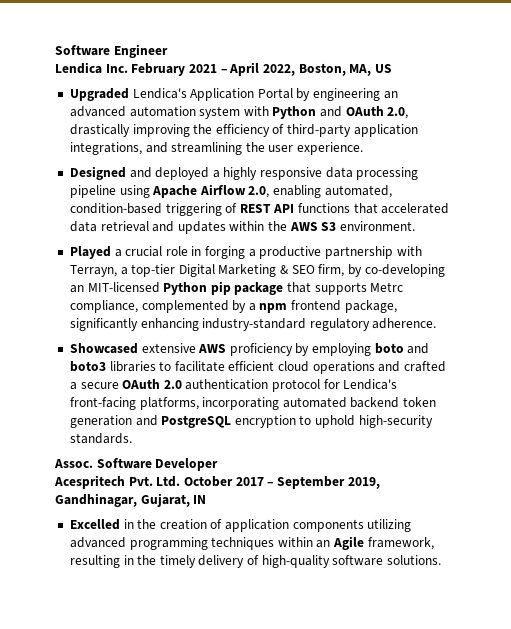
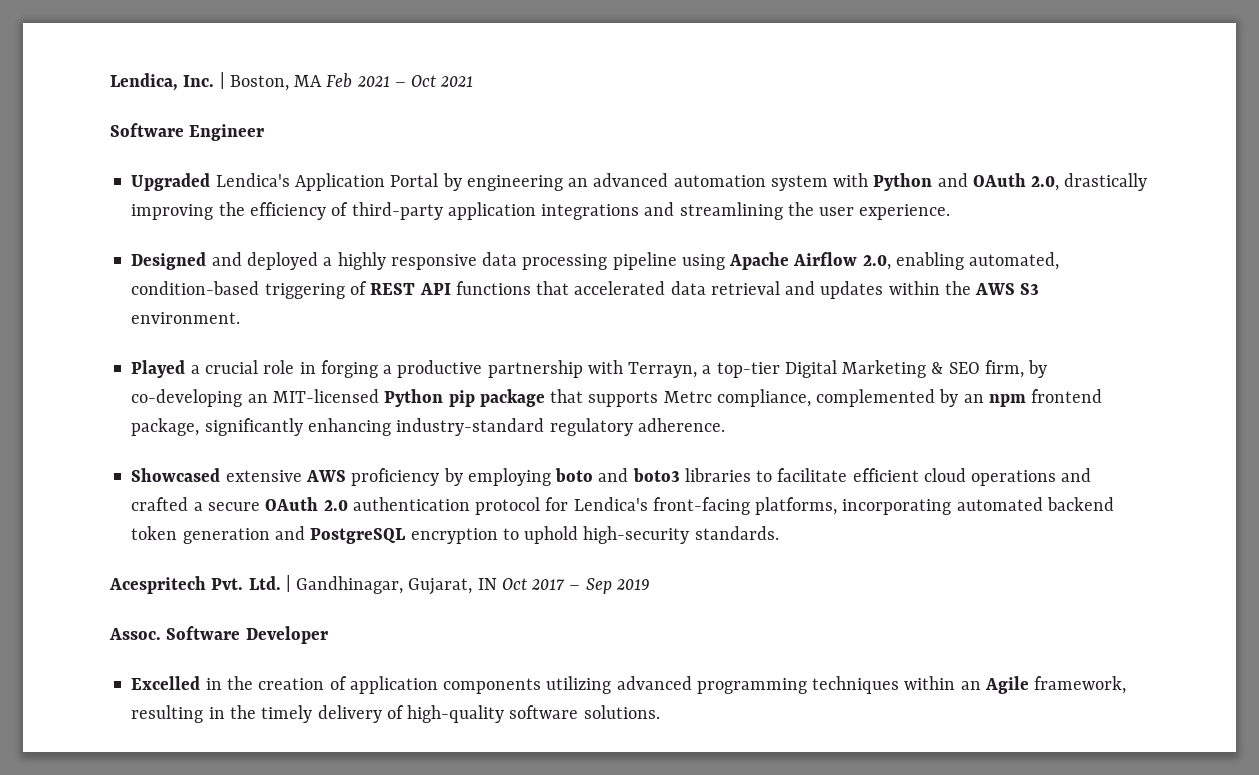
[55,44,168,58] [55,62,392,76] Software Engineer // Lendica Inc. February 2021 – April 2022, Boston, MA, US -> [110,72,474,91] [110,123,265,141] Lendica, Inc. | Boston, MA Feb 2021 – Oct 2021 // Software Engineer
[69,142,142,155] integrations, -> [541,204,640,220] integrations
[248,303,256,311] a -> [963,394,984,403] an
[54,458,219,471] [54,475,380,489] [55,493,207,507] Assoc. Software Developer // Acespritech Pvt. Ltd. October 2017 – September 2019, Gandhinagar, Gujarat, IN -> [109,575,650,595] [109,626,328,644] Acespritech Pvt. Ltd. | Gandhinagar, Gujarat, IN Oct 2017 – Sep 2019 // Assoc. Software Developer

